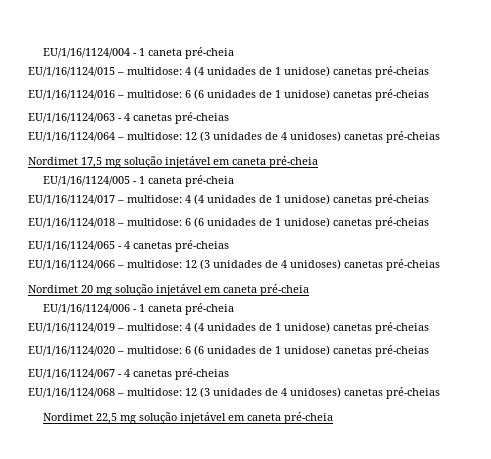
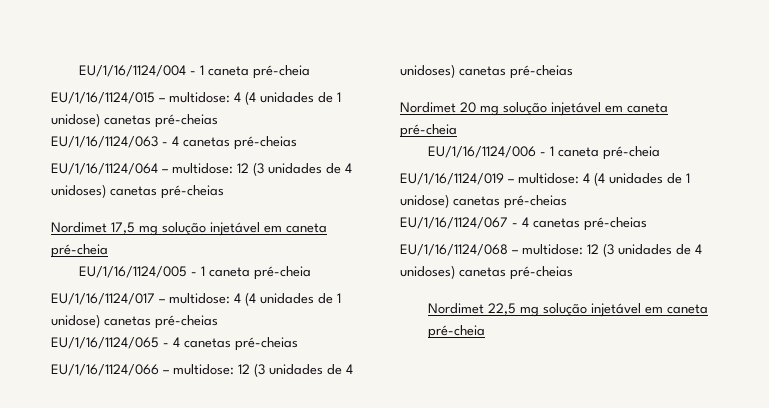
[28,89,429,101] // EU/1/16/1124/016 – multidose: 6 (6 unidades de 1 unidose) canetas pré-cheias -> (218, 121) none
[28,217,429,229] // EU/1/16/1124/018 – multidose: 6 (6 unidades de 1 unidose) canetas pré-cheias -> (218, 322) none
[28,345,429,357] // EU/1/16/1124/020 – multidose: 6 (6 unidades de 1 unidose) canetas pré-cheias -> (567, 202) none

